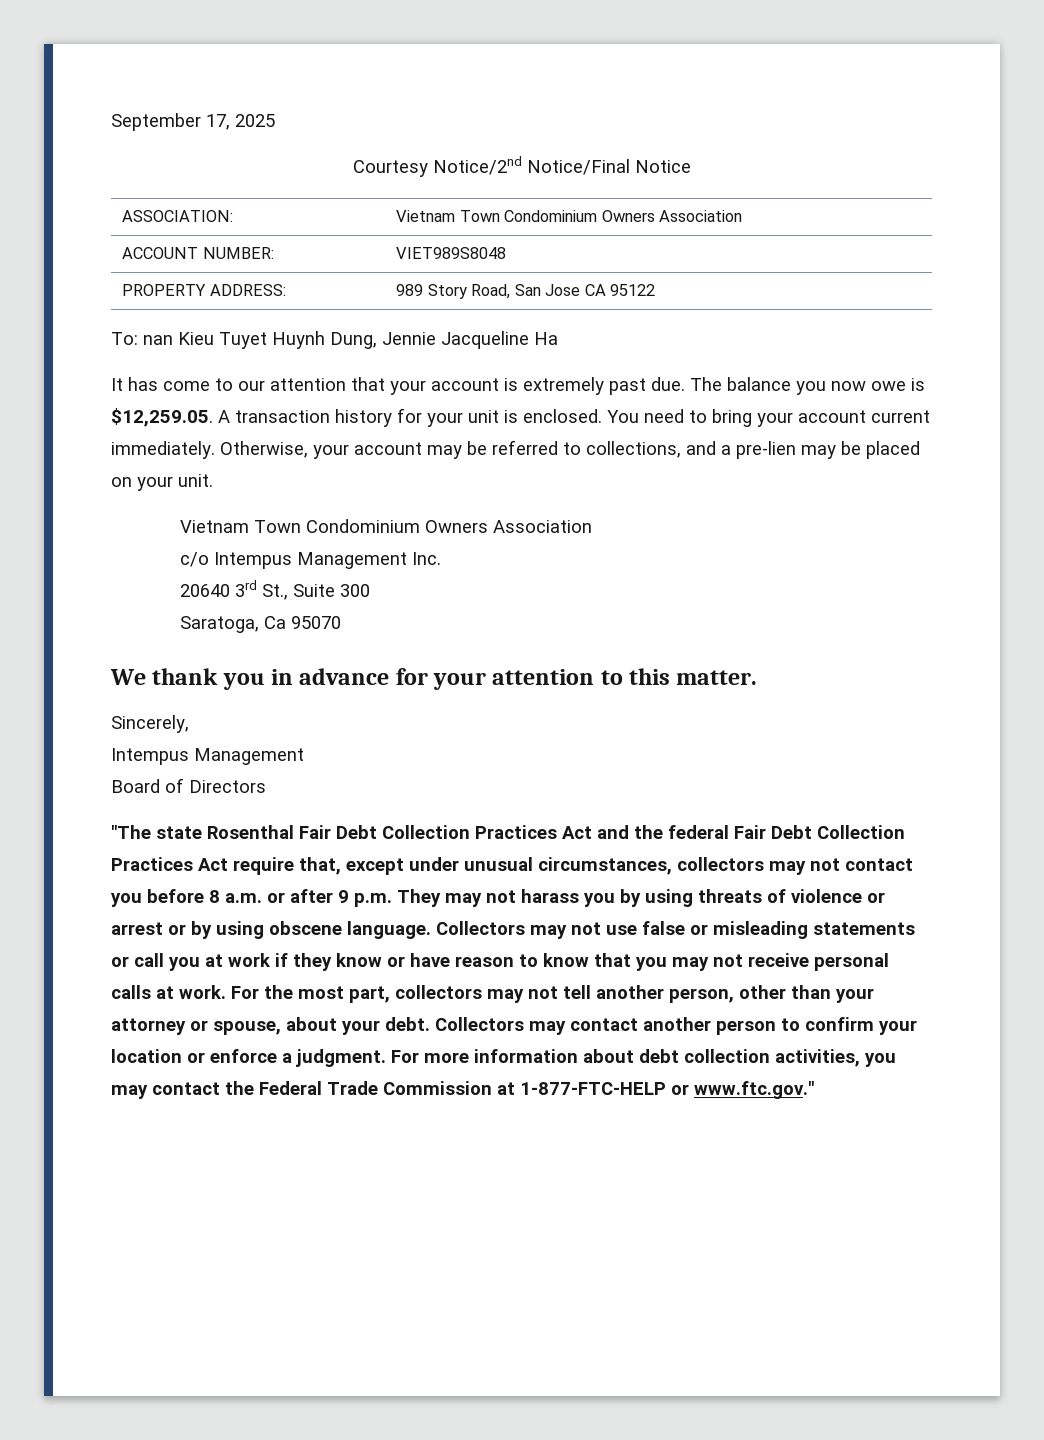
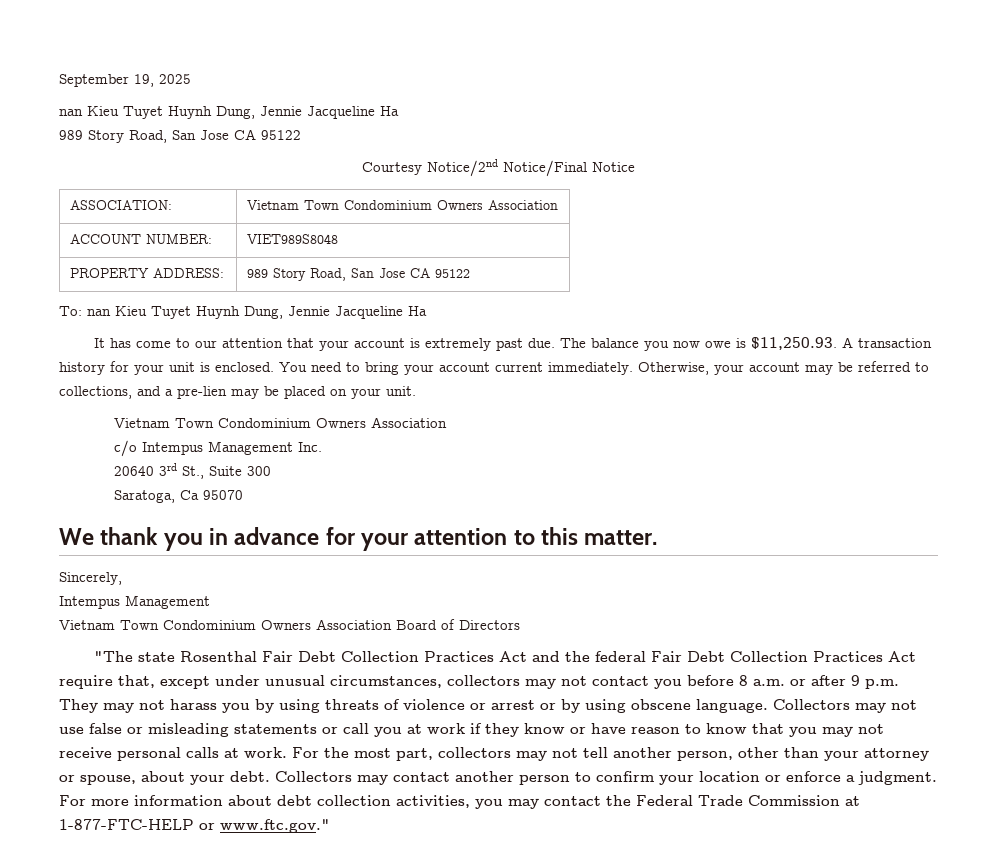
[206,114,230,130] 17, -> [134,74,154,87] 19,
(275, 120) none -> [59,106,399,119] [59,129,301,143] // nan Kieu Tuyet Huynh Dung, Jennie Jacqueline Ha // 989 Story Road, San Jose CA 95122
[111,408,213,427] $12,259.05. -> [750,337,837,350] $11,250.93.
(304, 756) none -> [59,619,392,630] Vietnam Town Condominium Owners Association

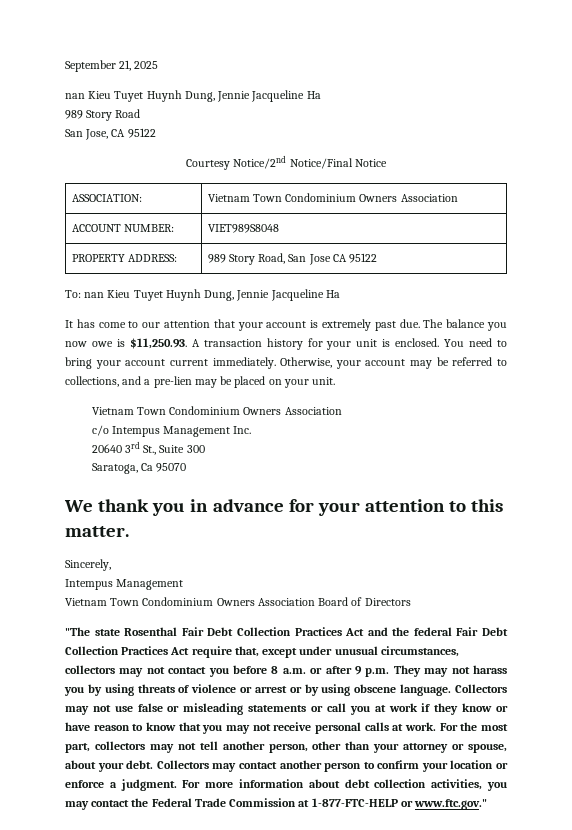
[134,74,154,87] 19, -> [119,60,132,71] 21,
[129,130,229,143] Road, San Jose -> [115,109,141,118] [65,129,109,140] Road // San Jose,

